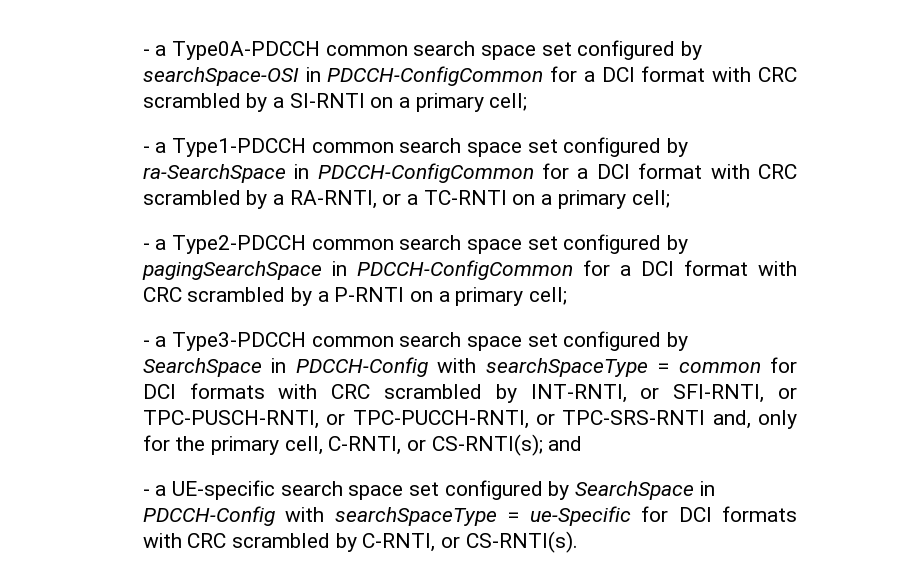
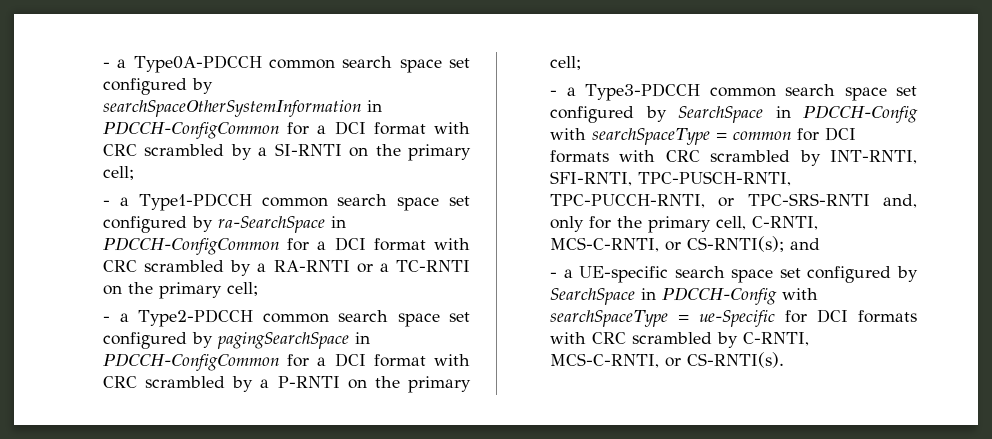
[142,67,299,86] searchSpace-OSI -> [103,100,362,117] searchSpaceOtherSystemInformation
[399,97,411,108] a -> [375,144,401,156] the
[289,190,377,209] RA-RNTI, -> [273,260,350,272] RA-RNTI
[541,194,553,205] a -> [128,282,154,294] the
[438,291,450,302] a -> [374,376,400,388] the
[640,384,798,403] [142,410,346,429] or SFI-RNTI, or TPC-PUSCH-RNTI, or -> [550,171,792,186] SFI-RNTI, TPC-PUSCH-RNTI,
(402, 445) none -> [550,237,660,252] MCS-C-RNTI,
(436, 542) none -> [550,353,660,368] MCS-C-RNTI,

